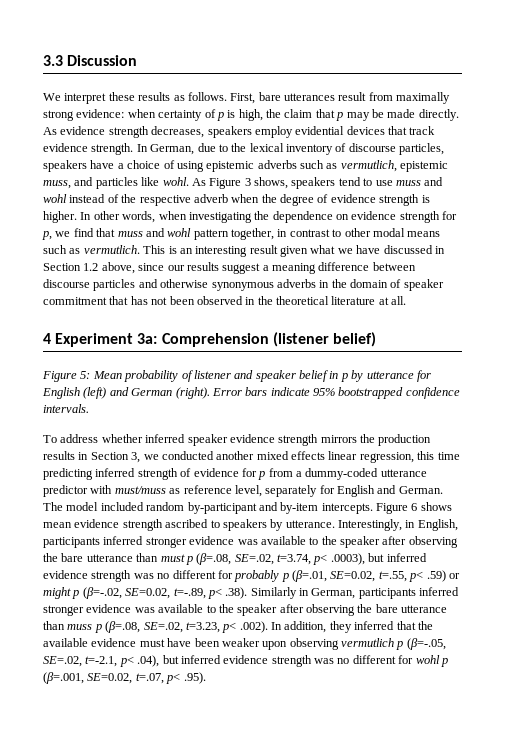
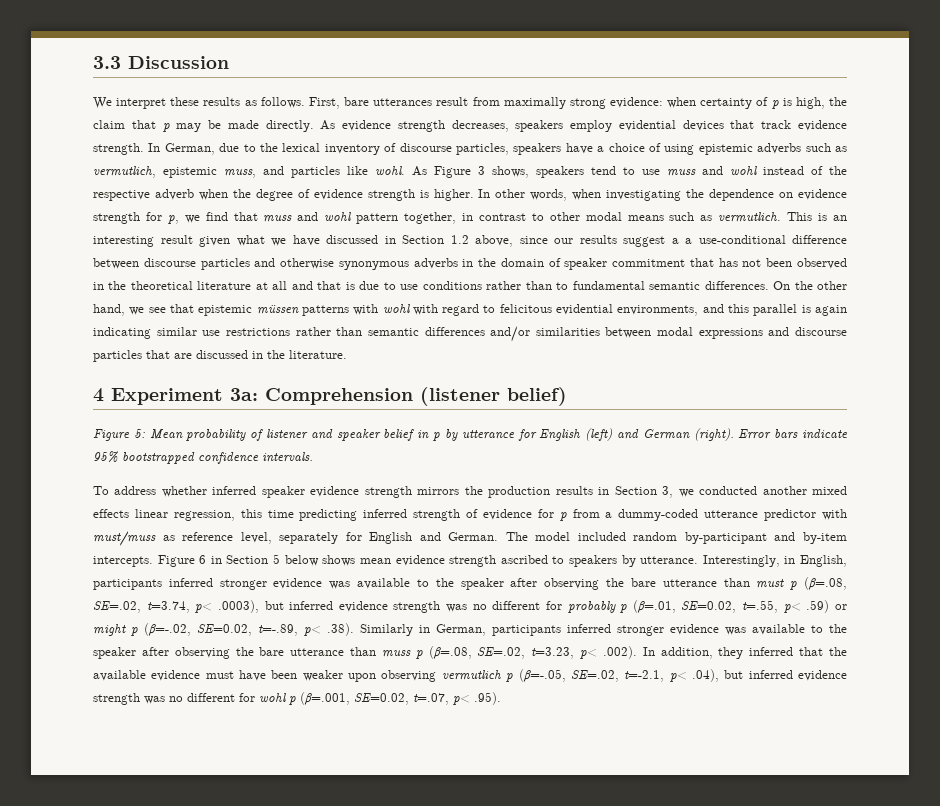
[272,263,316,274] meaning -> [685,235,786,244] a use-conditional
[391,296,407,305] all. -> [272,281,848,290] [93,304,847,316] [93,326,847,342] [93,350,347,362] all and that is due to use conditions rather than to fundamental semantic differences. On the other hand, we see that epistemic müssen patterns with wohl with regard to felicitous evidential environments, and this parallel is again indicating similar use restrictions rather than semantic differences and/or similarities between modal expressions and discourse particles that are discussed in the literature.
(418, 507) none -> [210,554,319,566] in Section 5 below

